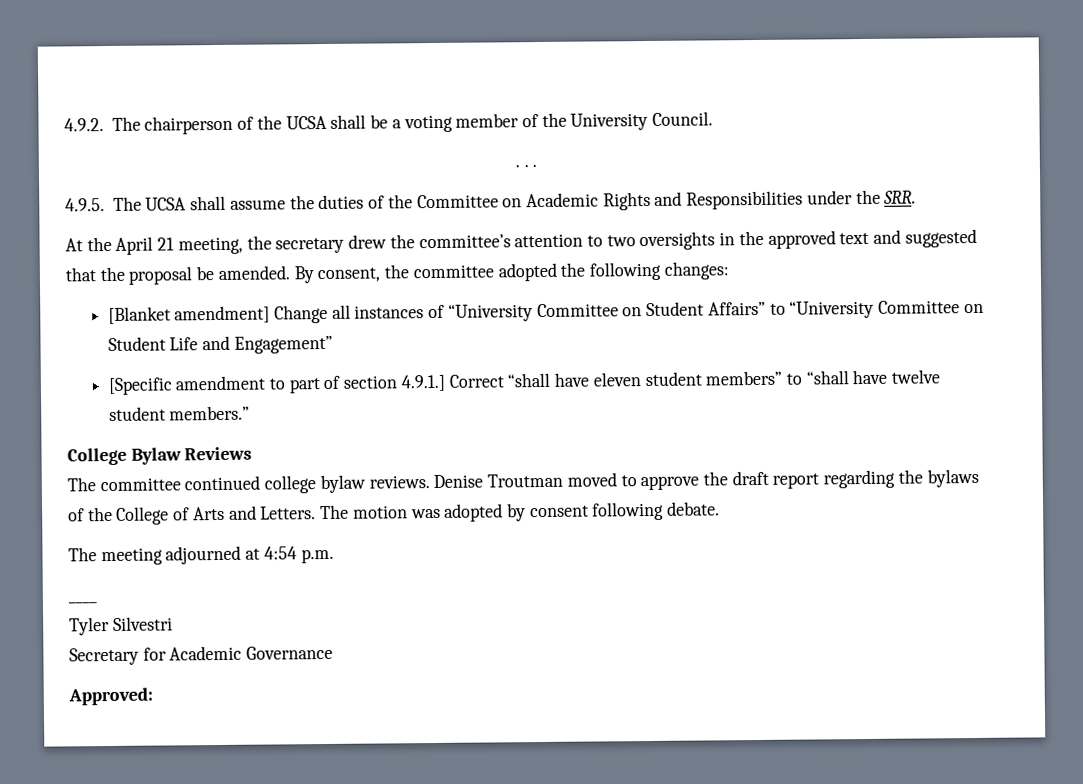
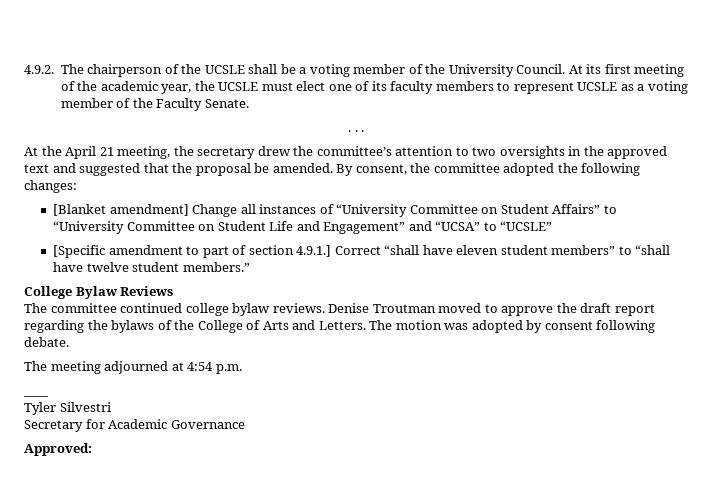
[285,115,327,130] UCSA -> [204,65,245,74] UCSLE
[514,164,538,168] [65,189,917,212] // . . . // 4.9.5. The UCSA shall assume the duties of the Committee on Academic Rights and Responsibilities under the SRR. -> [568,64,685,77] [60,81,688,94] [60,98,249,111] [347,130,365,132] At its first meeting of the academic year, the UCSLE must elect one of its faculty members to represent UCSLE as a voting member of the Faculty Senate. // . . .
(333, 344) none -> [408,221,553,231] and “UCSA” to “UCSLE”

